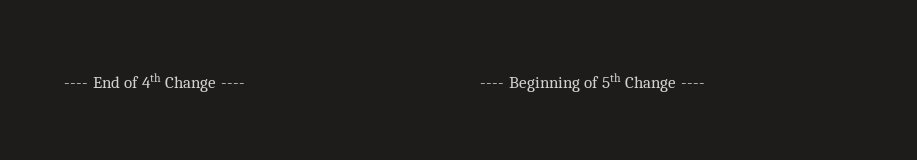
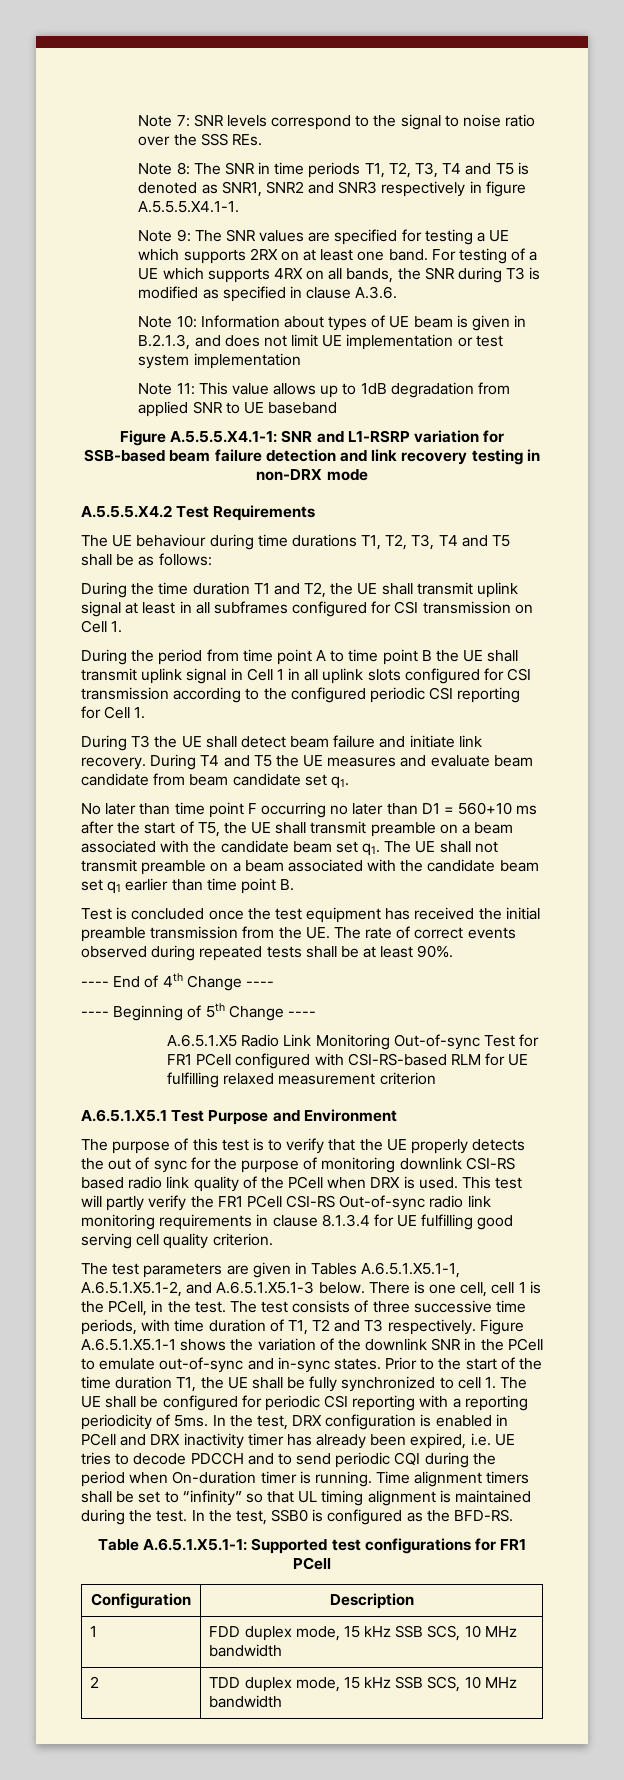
(64, 85) none -> [138,114,536,130] [138,133,262,146] [138,162,529,178] [138,181,526,197] [138,201,240,213] [138,229,510,245] [138,248,538,264] [138,267,541,283] [138,286,398,302] [138,315,527,331] [138,334,503,350] [138,353,301,369] [138,382,511,398] [138,401,338,417] [119,430,505,446] [84,449,540,465] [256,469,368,481] [81,505,316,521] [81,534,511,550] [81,553,212,566] [81,582,519,598] [81,601,533,617] [81,620,123,633] [81,649,519,665] [81,668,532,684] [81,687,521,703] [81,706,146,719] [81,735,482,751] [81,754,533,770] [81,773,349,789] [81,802,538,818] [81,821,514,837] [81,840,498,856] [81,859,539,875] [81,878,295,894] [81,907,540,923] [81,926,516,942] [81,945,454,961] Note 7: SNR levels correspond to the signal to noise ratio over the SSS REs. // Note 8: The SNR in time periods T1, T2, T3, T4 and T5 is denoted as SNR1, SNR2 and SNR3 respectively in figure A.5.5.5.X4.1-1. // Note 9: The SNR values are specified for testing a UE which supports 2RX on at least one band. For testing of a UE which supports 4RX on all bands, the SNR during T3 is modified as specified in clause A.3.6. // Note 10: Information about types of UE beam is given in B.2.1.3, and does not limit UE implementation or test system implementation // Note 11: This value allows up to 1dB degradation from applied SNR to UE baseband // Figure A.5.5.5.X4.1-1: SNR and L1-RSRP variation for SSB-based beam failure detection and link recovery testing in non-DRX mode // A.5.5.5.X4.2 Test Requirements // The UE behaviour during time durations T1, T2, T3, T4 and T5 shall be as follows: // During the time duration T1 and T2, the UE shall transmit uplink signal at least in all subframes configured for CSI transmission on Cell 1. // During the period from time point A to time point B the UE shall transmit uplink signal in Cell 1 in all uplink slots configured for CSI transmission according to the configured periodic CSI reporting for Cell 1. // During T3 the UE shall detect beam failure and initiate link recovery. During T4 and T5 the UE measures and evaluate beam candidate from beam candidate set q1. // No later than time point F occurring no later than D1 = 560+10 ms after the start of T5, the UE shall transmit preamble on a beam associated with the candidate beam set q1. The UE shall not transmit preamble on a beam associated with the candidate beam set q1 earlier than time point B. // Test is concluded once the test equipment has received the initial preamble transmission from the UE. The rate of correct events observed during repeated tests shall be at least 90%. //
(705, 85) none -> [167,1034,540,1050] [167,1053,529,1069] [167,1072,436,1088] [81,1109,397,1125] [81,1138,526,1154] [81,1157,515,1173] [81,1176,523,1192] [81,1195,491,1211] [81,1214,514,1230] [81,1233,273,1249] [81,1262,461,1278] [81,1281,541,1297] [81,1300,527,1316] [81,1319,524,1335] [81,1338,543,1351] [81,1357,543,1373] [81,1376,528,1392] [81,1395,528,1411] [81,1414,508,1430] [81,1433,515,1449] [81,1452,496,1468] [81,1471,530,1487] [81,1490,532,1506] [81,1509,514,1525] [97,1538,527,1554] [293,1557,331,1570] [91,1593,191,1609] [329,1593,414,1609] [90,1626,98,1637] [209,1625,517,1641] [209,1644,283,1657] [90,1676,100,1688] [209,1676,517,1692] [209,1695,283,1708] // A.6.5.1.X5 Radio Link Monitoring Out-of-sync Test for FR1 PCell configured with CSI-RS-based RLM for UE fulfilling relaxed measurement criterion // A.6.5.1.X5.1 Test Purpose and Environment // The purpose of this test is to verify that the UE properly detects the out of sync for the purpose of monitoring downlink CSI-RS based radio link quality of the PCell when DRX is used. This test will partly verify the FR1 PCell CSI-RS Out-of-sync radio link monitoring requirements in clause 8.1.3.4 for UE fulfilling good serving cell quality criterion. // The test parameters are given in Tables A.6.5.1.X5.1-1, A.6.5.1.X5.1-2, and A.6.5.1.X5.1-3 below. There is one cell, cell 1 is the PCell, in the test. The test consists of three successive time periods, with time duration of T1, T2 and T3 respectively. Figure A.6.5.1.X5.1-1 shows the variation of the downlink SNR in the PCell to emulate out-of-sync and in-sync states. Prior to the start of the time duration T1, the UE shall be fully synchronized to cell 1. The UE shall be configured for periodic CSI reporting with a reporting periodicity of 5ms. In the test, DRX configuration is enabled in PCell and DRX inactivity timer has already been expired, i.e. UE tries to decode PDCCH and to send periodic CQI during the period when On-duration timer is running. Time alignment timers shall be set to “infinity” so that UL timing alignment is maintained during the test. In the test, SSB0 is configured as the BFD-RS. // Table A.6.5.1.X5.1-1: Supported test configurations for FR1 PCell // Configuration | Description // 1 | FDD duplex mode, 15 kHz SSB SCS, 10 MHz bandwidth // 2 | TDD duplex mode, 15 kHz SSB SCS, 10 MHz bandwidth

